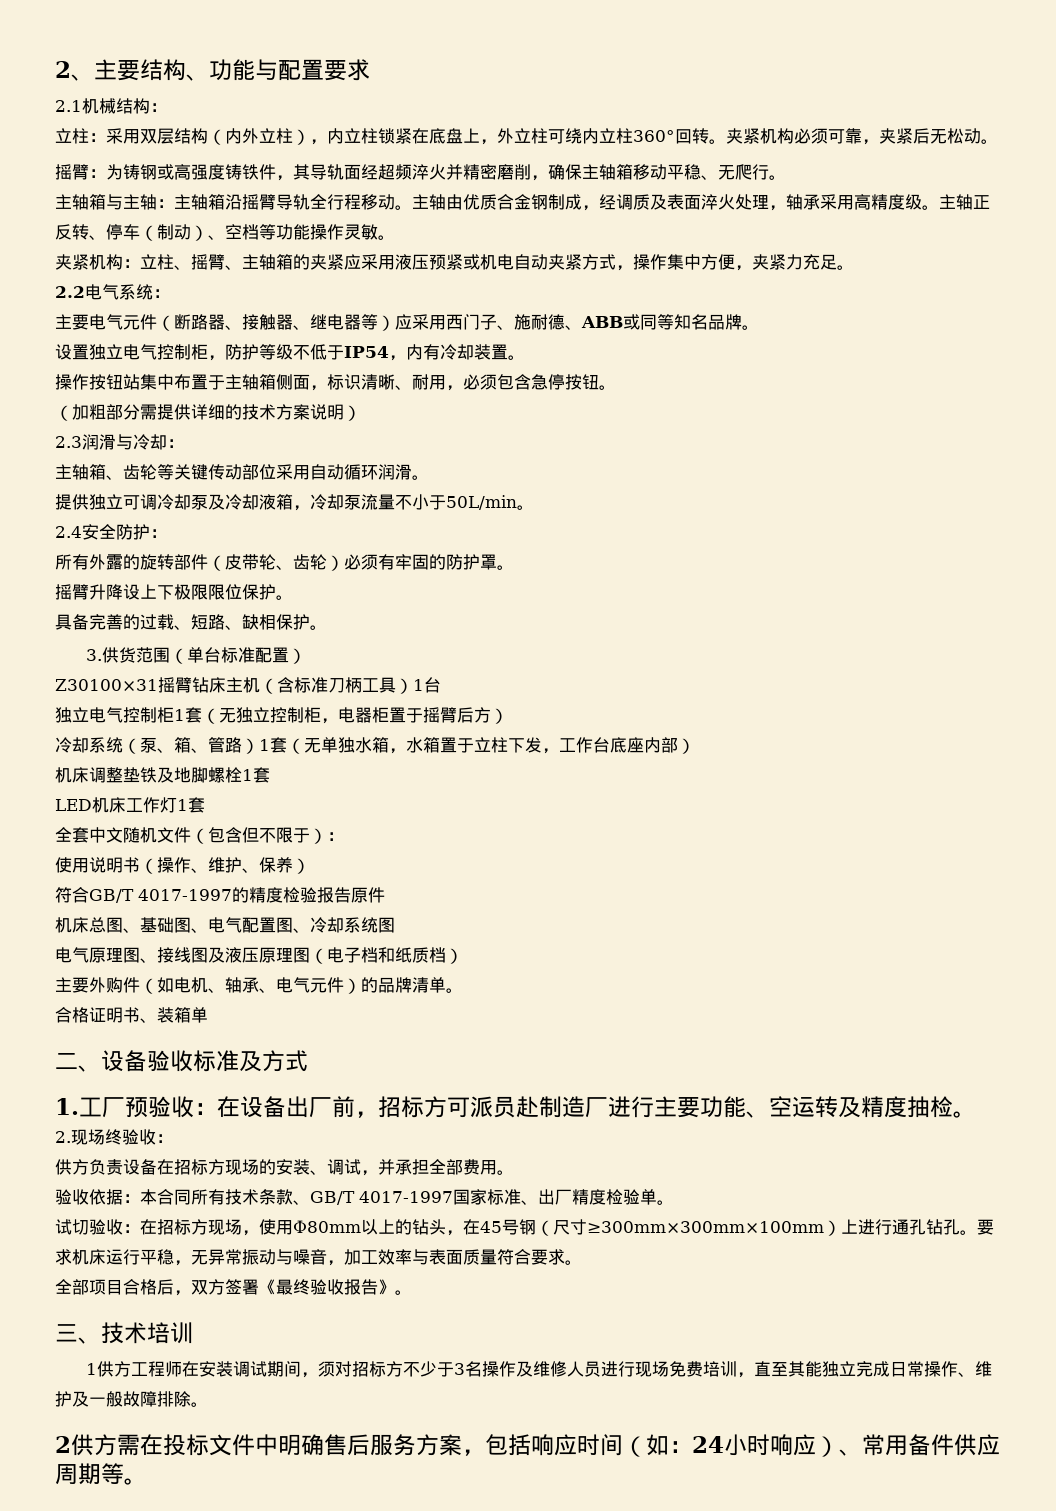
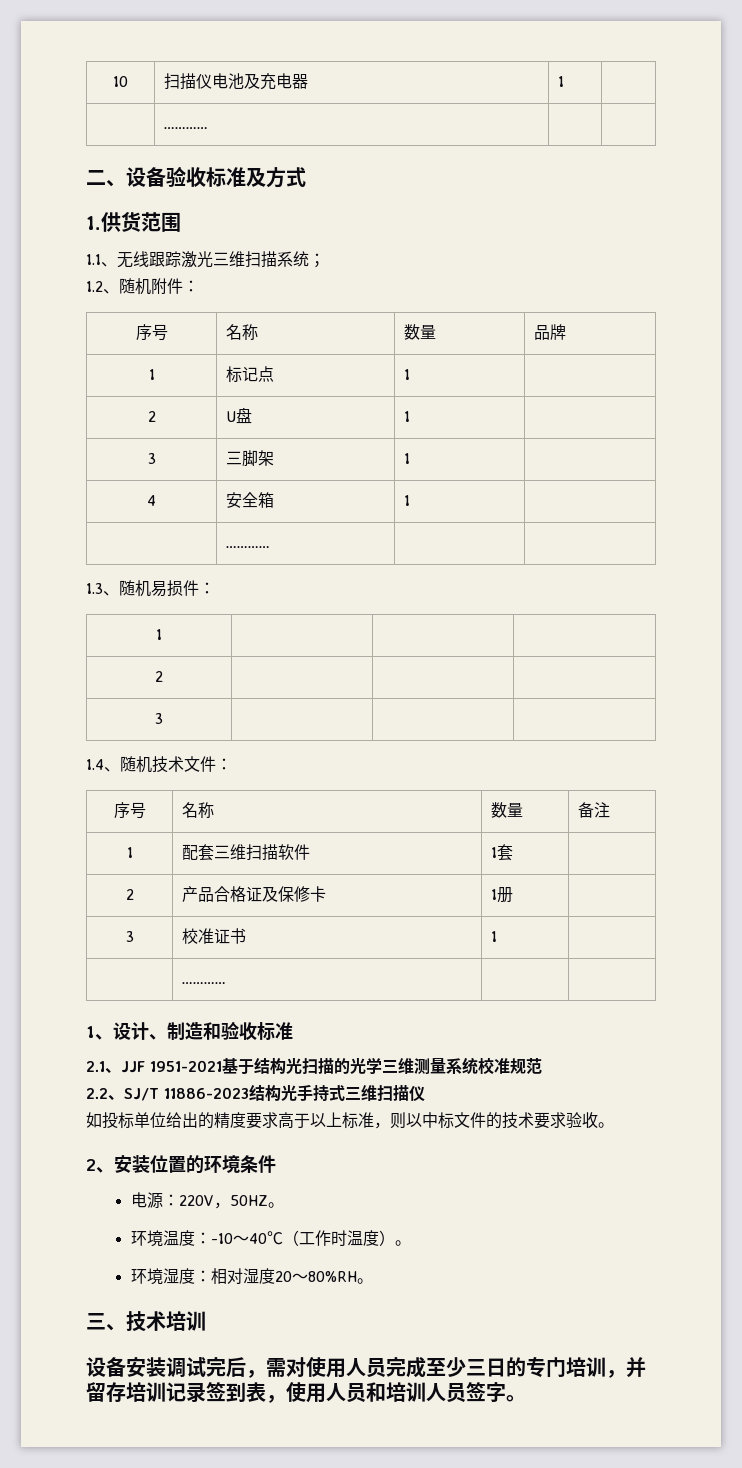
[55,59,370,81] [55,98,167,114] [55,128,998,145] [55,164,786,181] [55,194,990,211] [55,224,395,241] [55,254,854,271] [55,284,170,300] [55,314,759,331] [55,344,525,361] [55,374,616,391] [55,404,361,421] [55,434,184,450] [55,464,429,480] [55,494,534,511] [55,524,167,540] [55,554,514,571] [55,584,293,600] [55,614,327,630] [85,647,306,664] [55,677,441,694] [55,707,508,724] [55,737,695,754] [55,767,270,783] [55,797,205,813] [55,827,344,844] [55,857,310,874] [55,887,385,903] [55,917,395,933] [55,947,463,964] [55,977,463,994] [55,1007,208,1023] 2、主要结构、功能与配置要求 // 2.1机械结构： // 立柱：采用双层结构（内外立柱），内立柱锁紧在底盘上，外立柱可绕内立柱360°回转。夹紧机构必须可靠，夹紧后无松动。 // 摇臂：为铸钢或高强度铸铁件，其导轨面经超频淬火并精密磨削，确保主轴箱移动平稳、无爬行。 // 主轴箱与主轴：主轴箱沿摇臂导轨全行程移动。主轴由优质合金钢制成，经调质及表面淬火处理，轴承采用高精度级。主轴正反转、停车（制动）、空档等功能操作灵敏。 // 夹紧机构：立柱、摇臂、主轴箱的夹紧应采用液压预紧或机电自动夹紧方式，操作集中方便，夹紧力充足。 // 2.2电气系统： // 主要电气元件（断路器、接触器、继电器等）应采用西门子、施耐德、ABB或同等知名品牌。 // 设置独立电气控制柜，防护等级不低于IP54，内有冷却装置。 // 操作按钮站集中布置于主轴箱侧面，标识清晰、耐用，必须包含急停按钮。 // （加粗部分需提供详细的技术方案说明） // 2.3润滑与冷却： // 主轴箱、齿轮等关键传动部位采用自动循环润滑。 // 提供独立可调冷却泵及冷却液箱，冷却泵流量不小于50L/min。 // 2.4安全防护： // 所有外露的旋转部件（皮带轮、齿轮）必须有牢固的防护罩。 // 摇臂升降设上下极限限位保护。 // 具备完善的过载、短路、缺相保护。 // 3.供货范围（单台标准配置） // Z30100×31摇臂钻床主机（含标准刀柄工具）1台 // 独立电气控制柜1套（无独立控制柜，电器柜置于摇臂后方） // 冷却系统（泵、箱、管路）1套（无单独水箱，水箱置于立柱下发，工作台底座内部） // 机床调整垫铁及地脚螺栓1套 // LED机床工作灯1套 // 全套中文随机文件（包含但不限于）： // 使用说明书（操作、维护、保养） // 符合GB/T 4017-1997的精度检验报告原件 // 机床总图、基础图、电气配置图、冷却系统图 // 电气原理图、接线图及液压原理图（电子档和纸质档） // 主要外购件（如电机、轴承、电气元件）的品牌清单。 // 合格证明书、装箱单 -> [113,76,128,87] [164,73,309,90] [558,76,565,87] [164,127,209,129] 10 | 扫描仪电池及充电器 | 1 | // | ………… | |
[79,1096,976,1118] [55,1129,173,1145] [55,1159,514,1176] [55,1189,674,1205] [55,1219,994,1236] [55,1249,582,1266] [55,1279,412,1296] [55,1322,193,1344] [85,1361,992,1378] [55,1391,208,1407] [55,1434,1000,1457] [55,1463,124,1485] 工厂预验收：在设备出厂前，招标方可派员赴制造厂进行主要功能、空运转及精度抽检。 // 2.现场终验收： // 供方负责设备在招标方现场的安装、调试，并承担全部费用。 // 验收依据：本合同所有技术条款、GB/T 4017-1997国家标准、出厂精度检验单。 // 试切验收：在招标方现场，使用Φ80mm以上的钻头，在45号钢（尺寸≥300mm×300mm×100mm）上进行通孔钻孔。要求机床运行平稳，无异常振动与噪音，加工效率与表面质量符合要求。 // 全部项目合格后，双方签署《最终验收报告》。 // 三、技术培训 // 1供方工程师在安装调试期间，须对招标方不少于3名操作及维修人员进行现场免费培训，直至其能独立完成日常操作、维护及一般故障排除。 // 2供方需在投标文件中明确售后服务方案，包括响应时间（如：24小时响应）、常用备件供应周期等 -> [101,211,181,232] [86,251,325,268] [86,278,199,295] [135,324,168,341] [226,324,259,340] [404,324,437,340] [534,324,567,340] [148,369,155,380] [226,366,275,383] [404,369,411,380] [147,411,156,422] [226,407,253,424] [404,411,411,422] [147,453,156,464] [226,450,275,467] [404,453,411,464] [147,495,156,506] [226,492,275,508] [404,495,411,506] [226,546,271,548] [86,580,215,597] [156,629,162,640] [155,671,163,682] [155,713,163,724] [86,756,232,773] [113,802,146,819] [182,802,215,818] [491,802,524,818] [578,802,611,818] [126,847,133,858] [182,844,311,861] [491,844,514,861] [125,889,134,900] [182,886,327,902] [491,887,514,903] [125,931,134,942] [182,928,247,944] [491,931,498,942] [182,982,227,984] [86,1021,293,1040] [86,1057,542,1075] [86,1084,425,1101] [86,1112,614,1129] [86,1155,276,1174] [130,1192,284,1209] [130,1230,411,1247] [130,1268,373,1285] [86,1311,206,1332] [86,1356,646,1378] [86,1382,506,1403] 供货范围 // 1.1、无线跟踪激光三维扫描系统； // 1.2、随机附件： // 序号 | 名称 | 数量 | 品牌 // 1 | 标记点 | 1 | // 2 | U盘 | 1 | // 3 | 三脚架 | 1 | // 4 | 安全箱 | 1 | // | ………… | | // 1.3、随机易损件： // 1 | | | // 2 | | | // 3 | | | // 1.4、随机技术文件： // 序号 | 名称 | 数量 | 备注 // 1 | 配套三维扫描软件 | 1套 | // 2 | 产品合格证及保修卡 | 1册 | // 3 | 校准证书 | 1 | // | ………… | | // 1、设计、制造和验收标准 // 2.1、JJF 1951-2021基于结构光扫描的光学三维测量系统校准规范 // 2.2、SJ/T 11886-2023结构光手持式三维扫描仪 // 如投标单位给出的精度要求高于以上标准，则以中标文件的技术要求验收。 // 2、安装位置的环境条件 // 电源：220V，50HZ。 // 环境温度：-10～40℃（工作时温度）。 // 环境湿度：相对湿度20～80%RH。 // 三、技术培训 // 设备安装调试完后，需对使用人员完成至少三日的专门培训，并留存培训记录签到表，使用人员和培训人员签字

